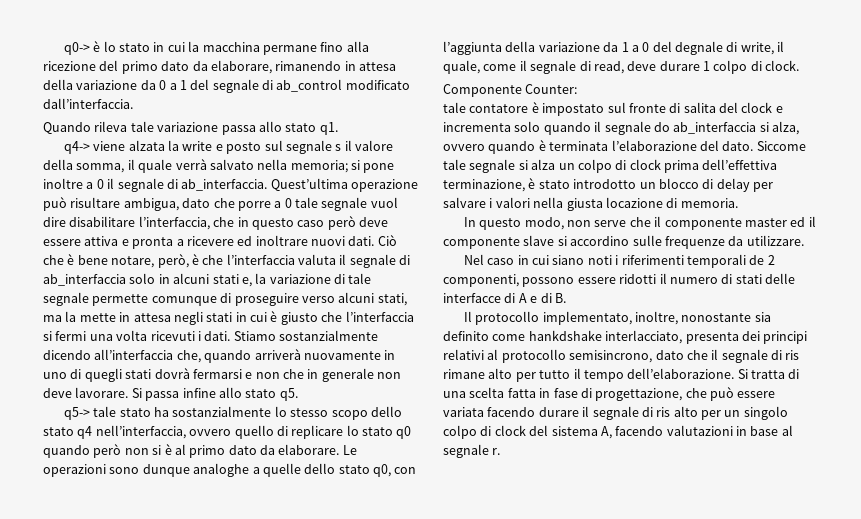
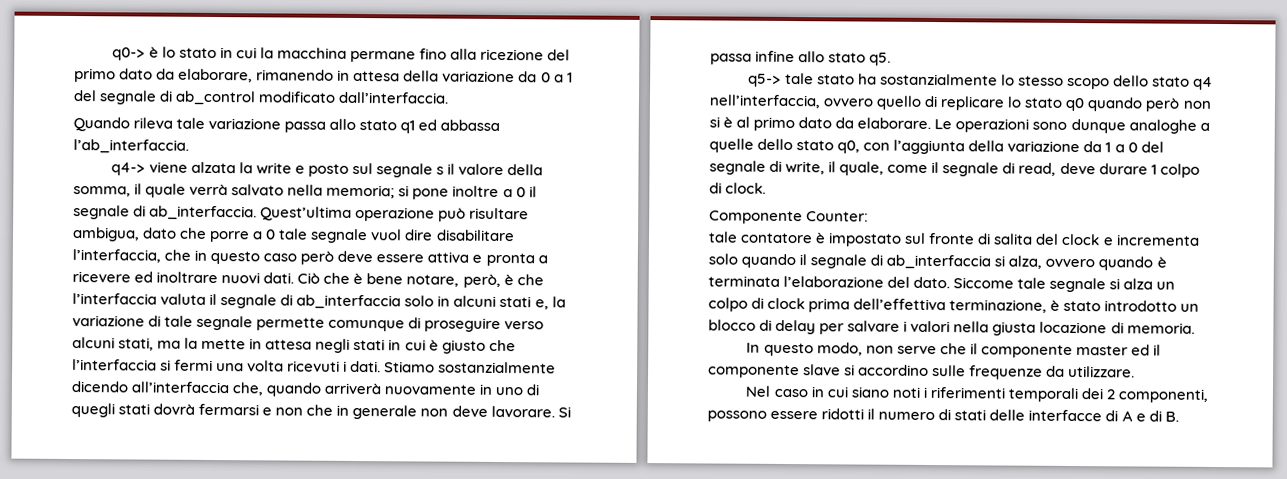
[319,122,338,135] q1. -> [400,119,501,134] [73,139,189,154] q1 ed abbassa l’ab_interfaccia.
[675,41,723,55] degnale -> [709,160,766,175] segnale
[653,122,670,132] do -> [870,254,884,266] di
[749,255,765,265] de -> [1080,388,1103,400] dei
[463,311,771,325] [443,330,808,344] [443,349,800,363] [443,368,800,382] [443,387,776,401] [443,406,788,420] [443,425,793,439] [443,444,501,458] // Il protocollo implementato, inoltre, nonostante sia definito come hankdshake interlacciato, presenta dei principi relativi al protocollo semisincrono, dato che il segnale di ris rimane alto per tutto il tempo dell’elaborazione. Si tratta di una scelta fatta in fase di progettazione, che può essere variata facendo durare il segnale di ris alto per un singolo colpo di clock del sistema A, facendo valutazioni in base al segnale r. -> (1179, 416) none

